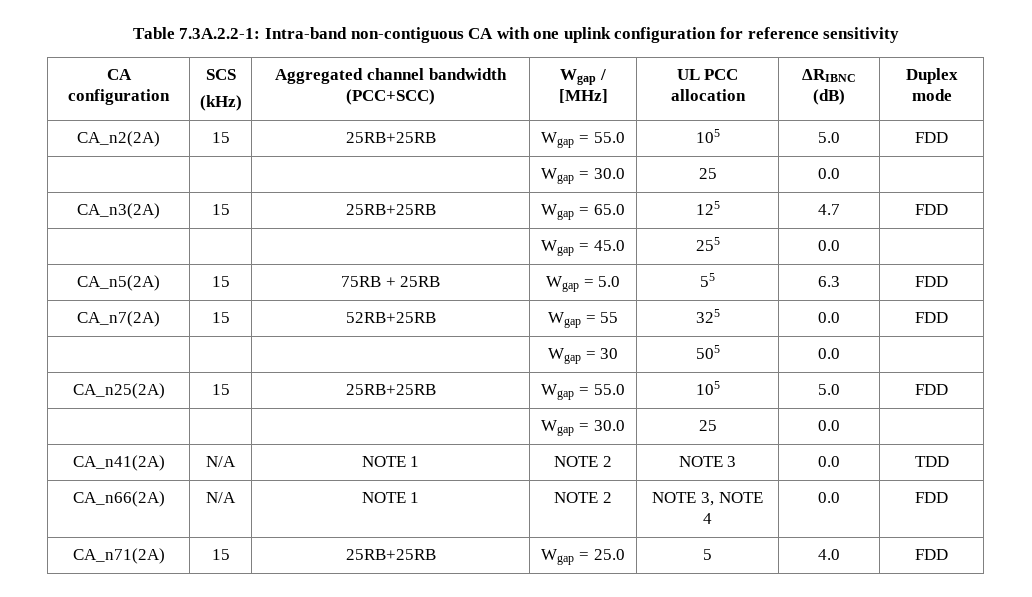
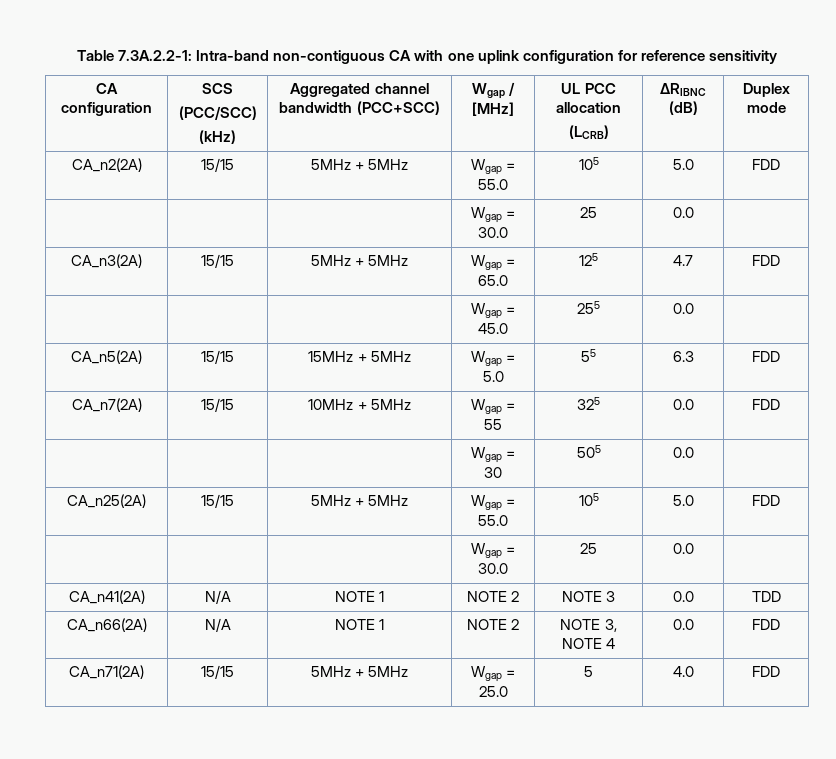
(236, 74) none -> [178,106,257,120] // (PCC/SCC)
(746, 95) none -> [568,125,609,139] // (LCRB)
[211,132,230,143] [345,132,436,143] 15 | 25RB+25RB -> [201,158,234,172] [310,159,409,170] 15/15 | 5MHz + 5MHz
[211,204,230,215] [345,204,436,215] 15 | 25RB+25RB -> [201,254,234,268] [310,255,409,266] 15/15 | 5MHz + 5MHz
[211,276,230,287] [340,276,441,287] 15 | 75RB + 25RB -> [201,350,234,364] [308,351,411,362] 15/15 | 15MHz + 5MHz
[211,312,230,323] [345,312,436,323] 15 | 52RB+25RB -> [201,398,234,412] [308,399,411,410] 15/15 | 10MHz + 5MHz
[211,384,230,395] [345,384,436,395] 15 | 25RB+25RB -> [201,494,234,508] [310,495,409,506] 15/15 | 5MHz + 5MHz
[211,549,230,560] [345,549,436,560] 15 | 25RB+25RB -> [201,665,234,679] [310,666,409,677] 15/15 | 5MHz + 5MHz

